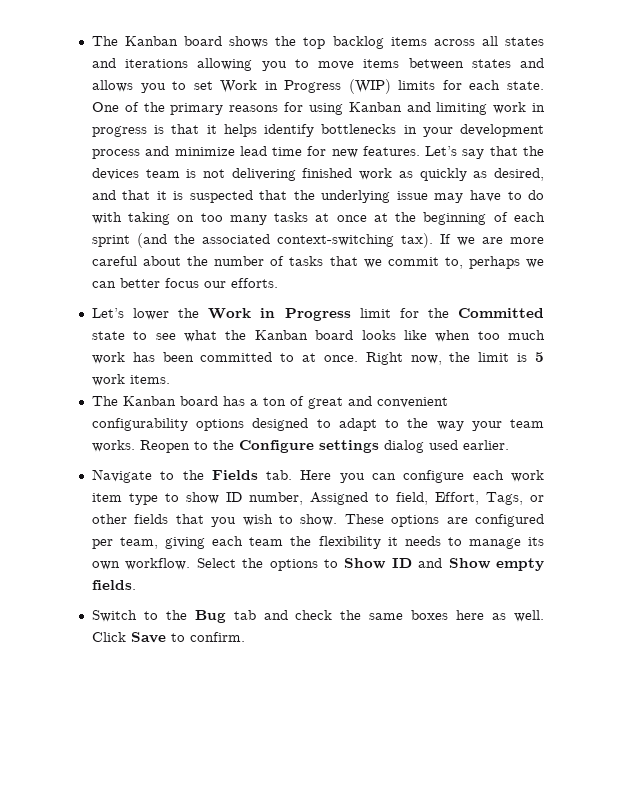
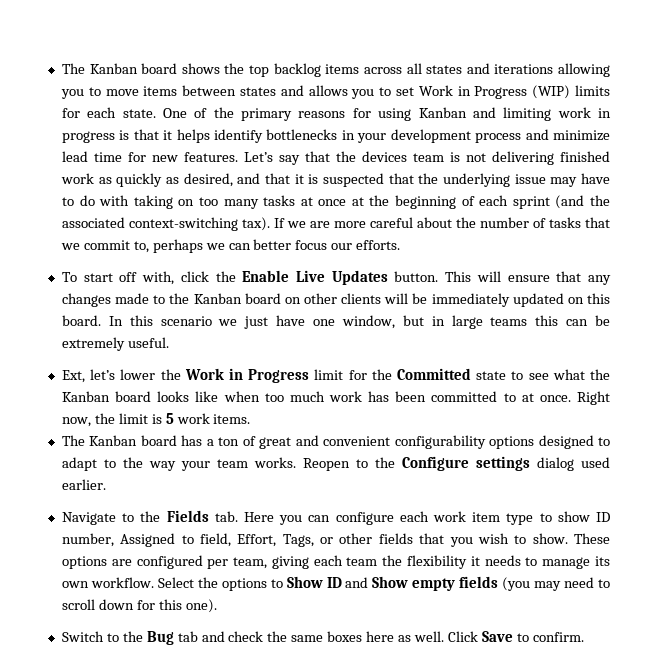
[91,308,124,318] Let’s -> [61,270,611,285] [61,293,611,307] [61,315,610,329] [61,337,169,351] [61,369,116,383] To start off with, click the Enable Live Updates button. This will ensure that any changes made to the Kanban board on other clients will be immediately updated on this board. In this scenario we just have one window, but in large teams this can be extremely useful. // Ext, let’s
[91,580,136,590] fields. -> [459,576,610,591] [61,599,217,613] fields (you may need to scroll down for this one).

